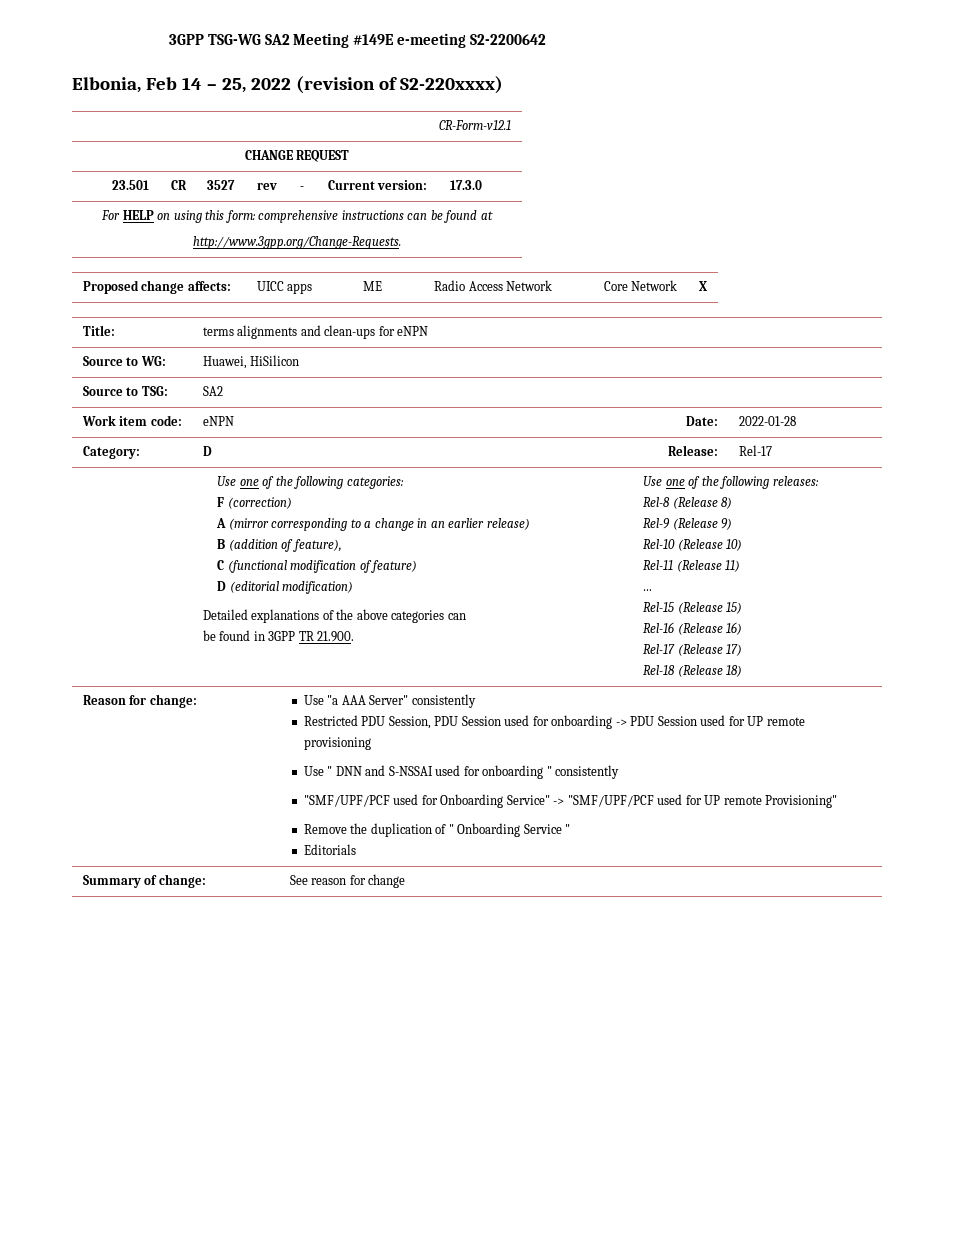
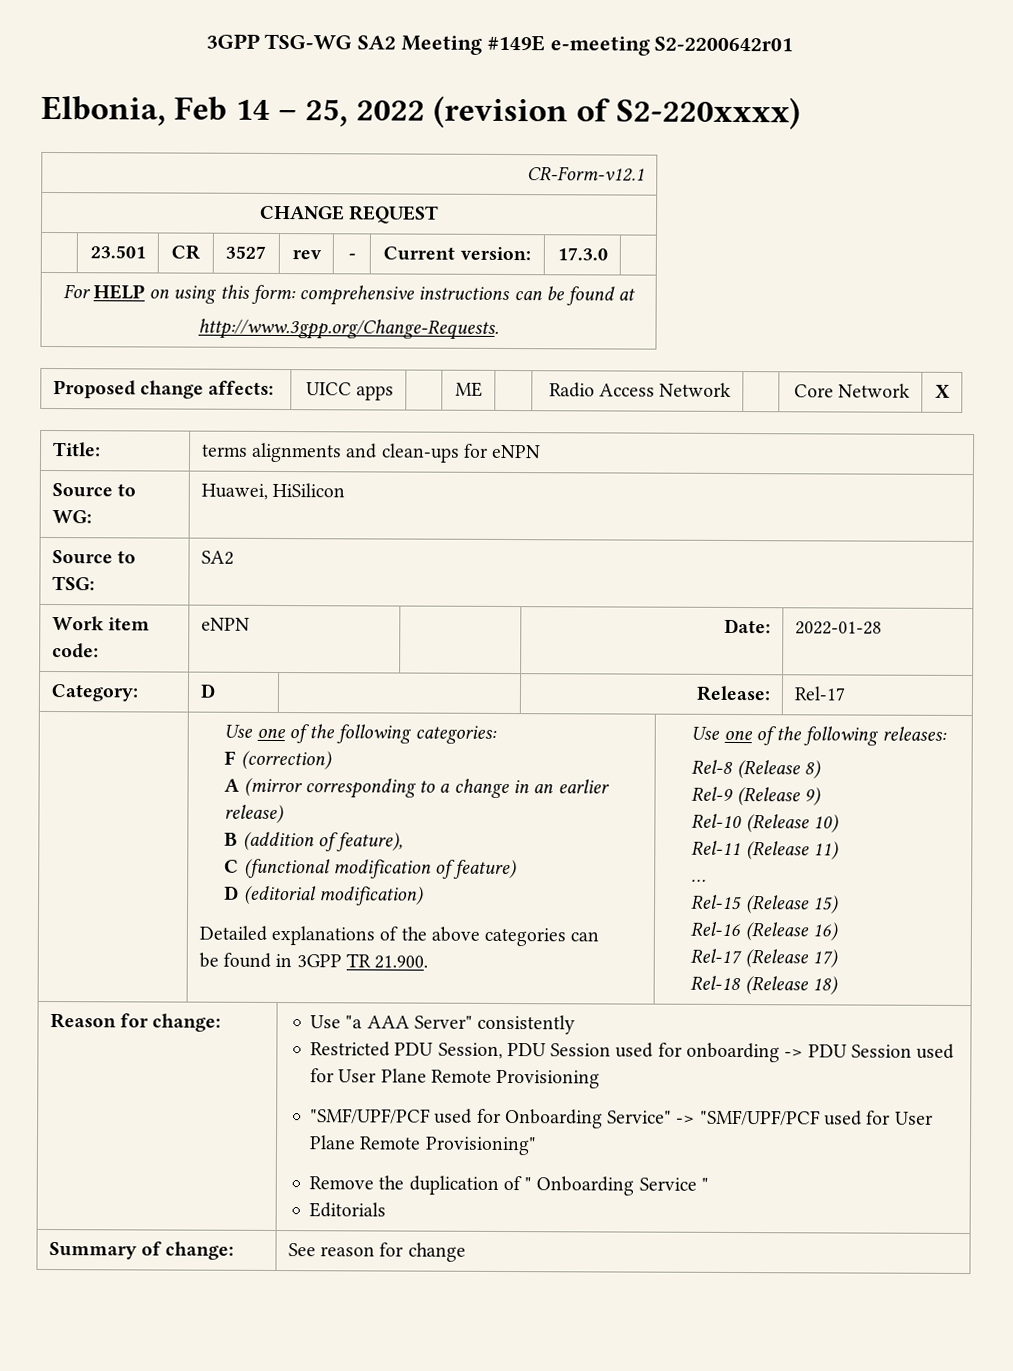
[470,34,547,45] S2-2200642 -> [654,36,794,52] S2-2200642r01
[747,716,805,726] [303,737,371,750] [303,765,620,779] UP remote provisioning // Use " DNN and S-NSSAI used for onboarding " consistently -> [338,1068,601,1089] User Plane Remote Provisioning
[704,795,762,805] UP remote -> [894,1111,933,1125] [309,1135,422,1150] User Plane Remote

